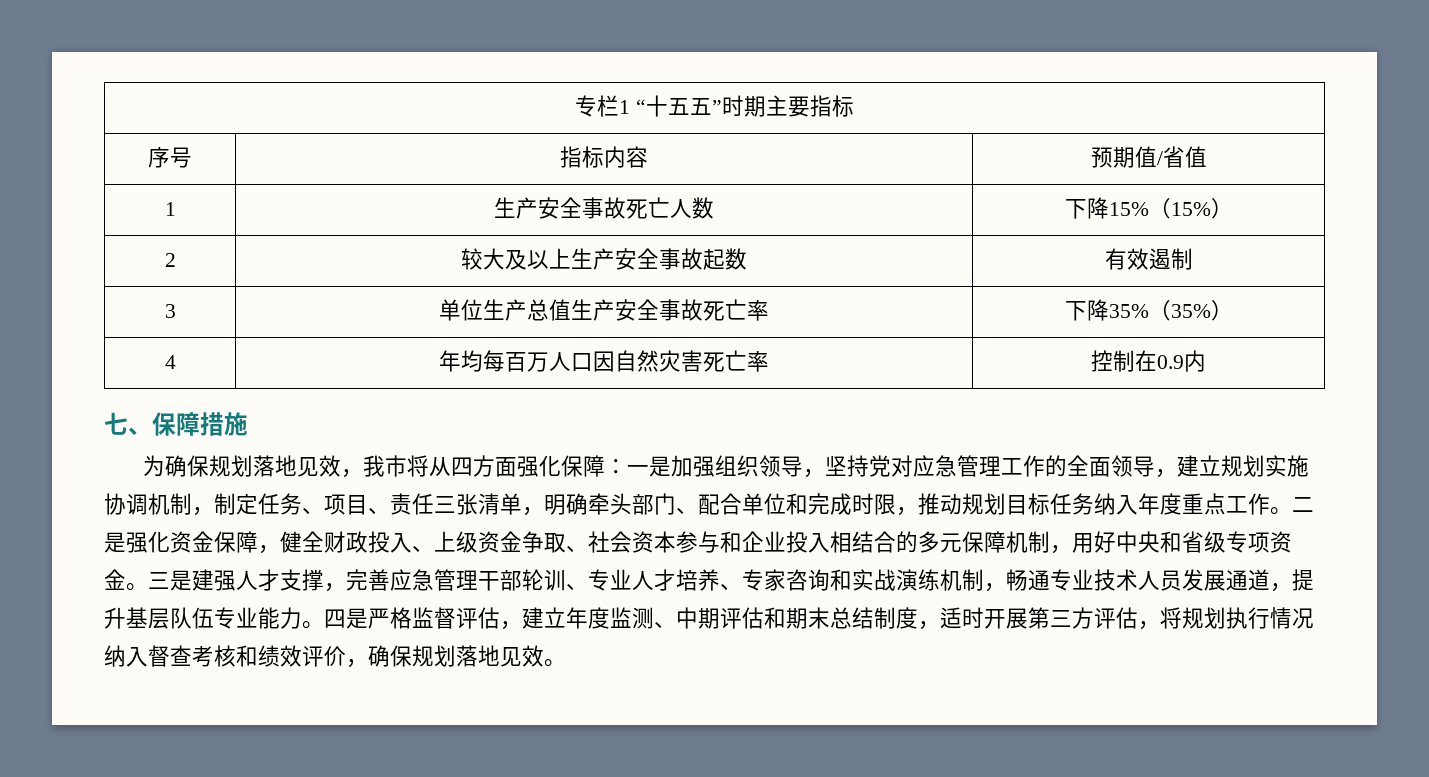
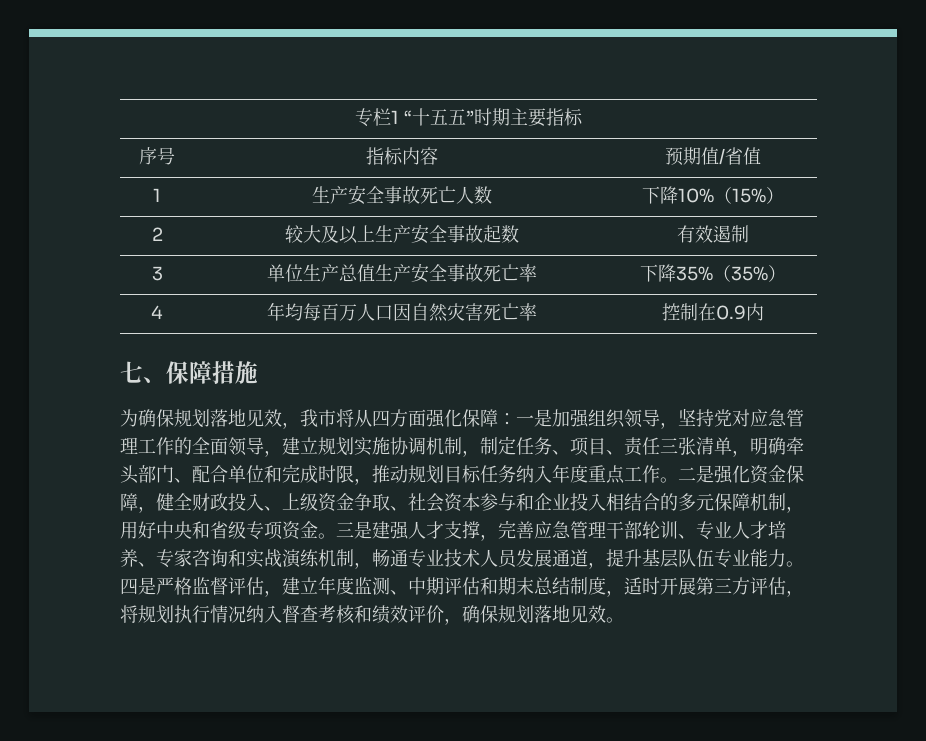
[1108,202,1149,216] 15% -> [678,188,714,203] 10%

